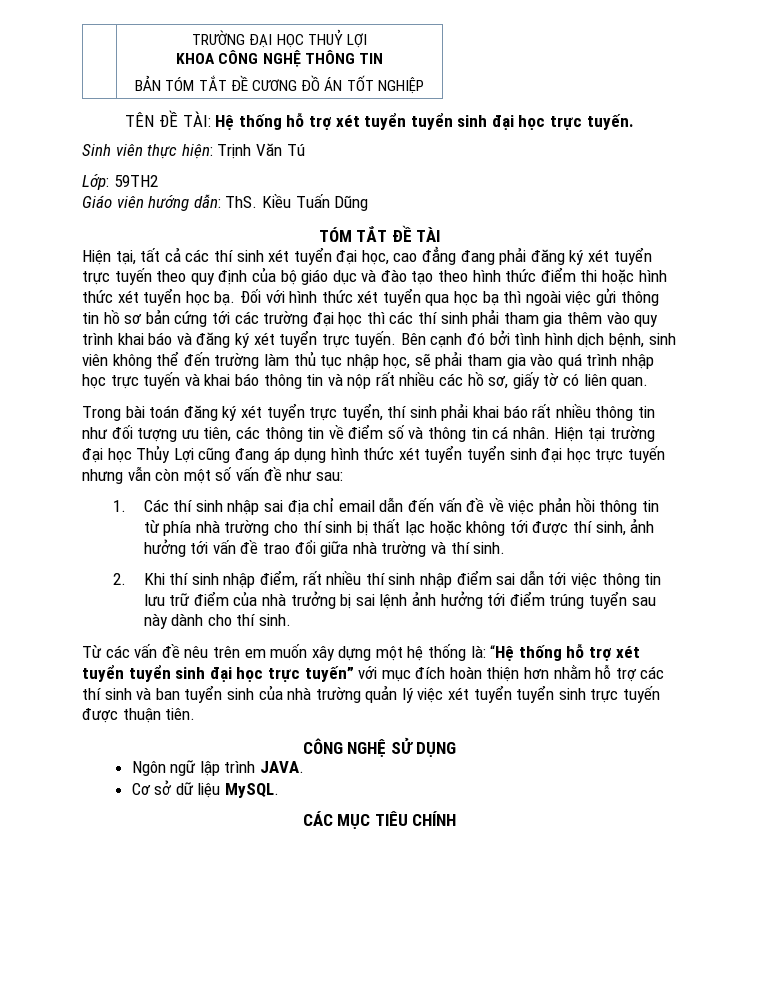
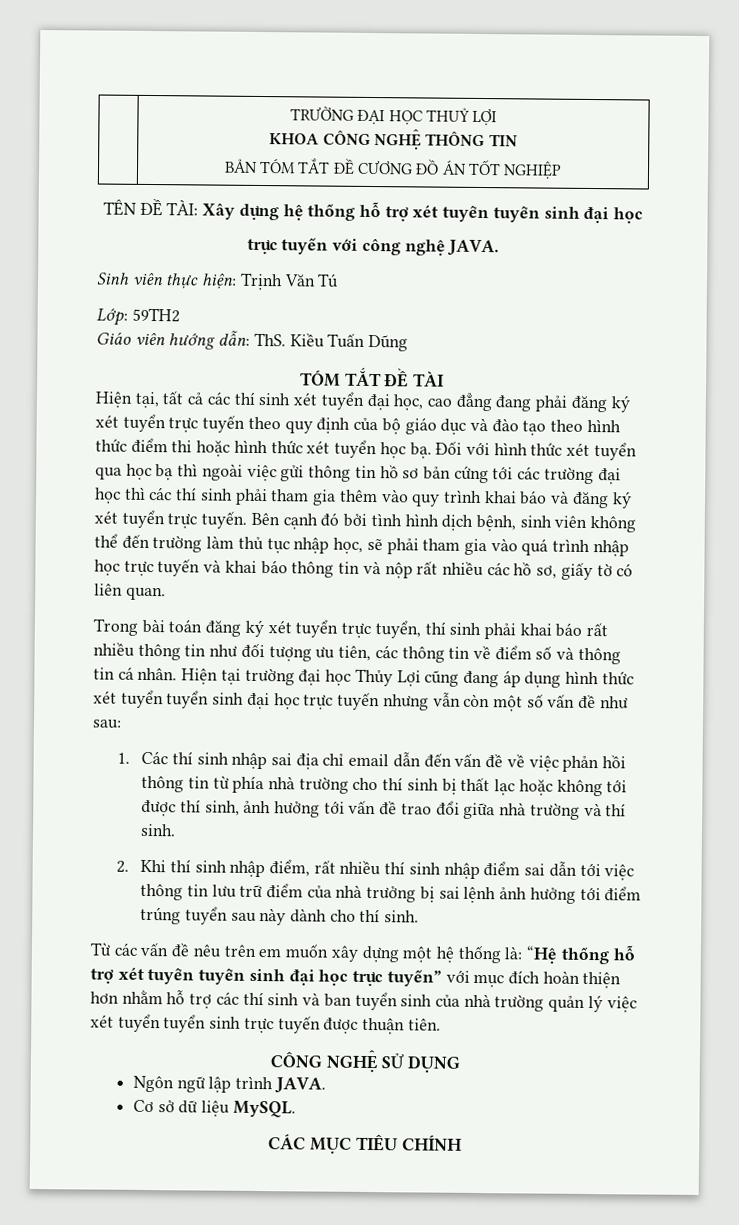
[215,112,634,130] Hệ thống hỗ trợ xét tuyển tuyển sinh đại học trực tuyến. -> [202,201,644,224] [246,237,500,257] Xây dựng hệ thống hỗ trợ xét tuyển tuyển sinh đại học // trực tuyến với công nghệ JAVA.

